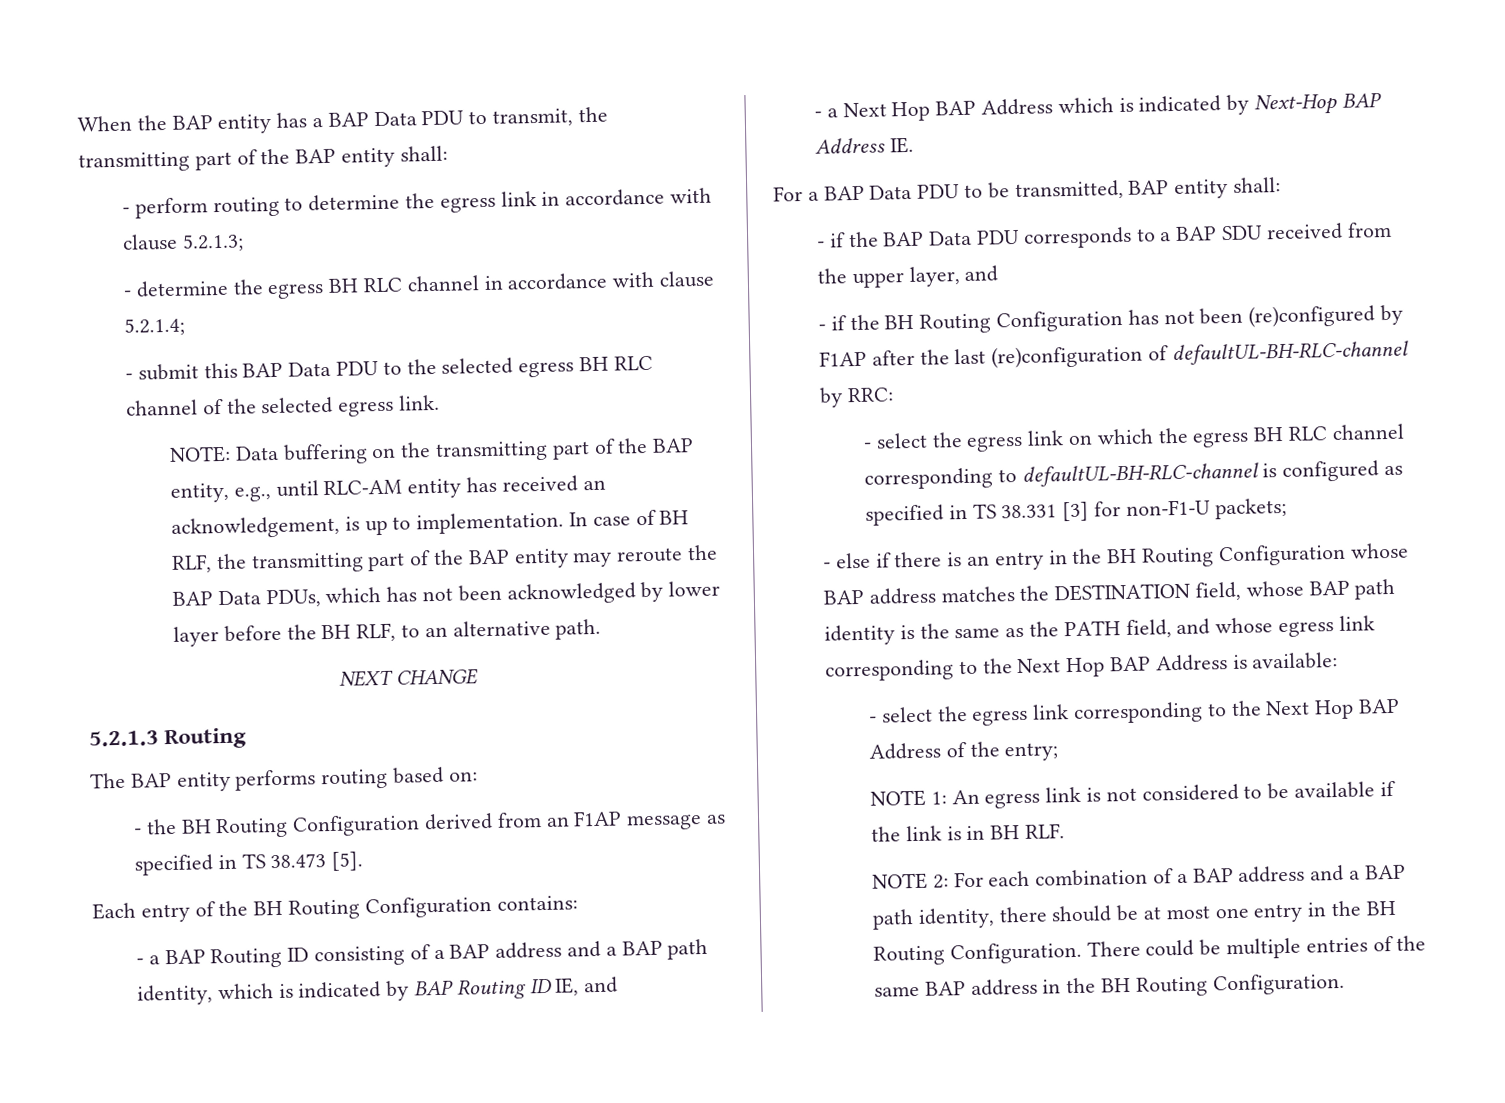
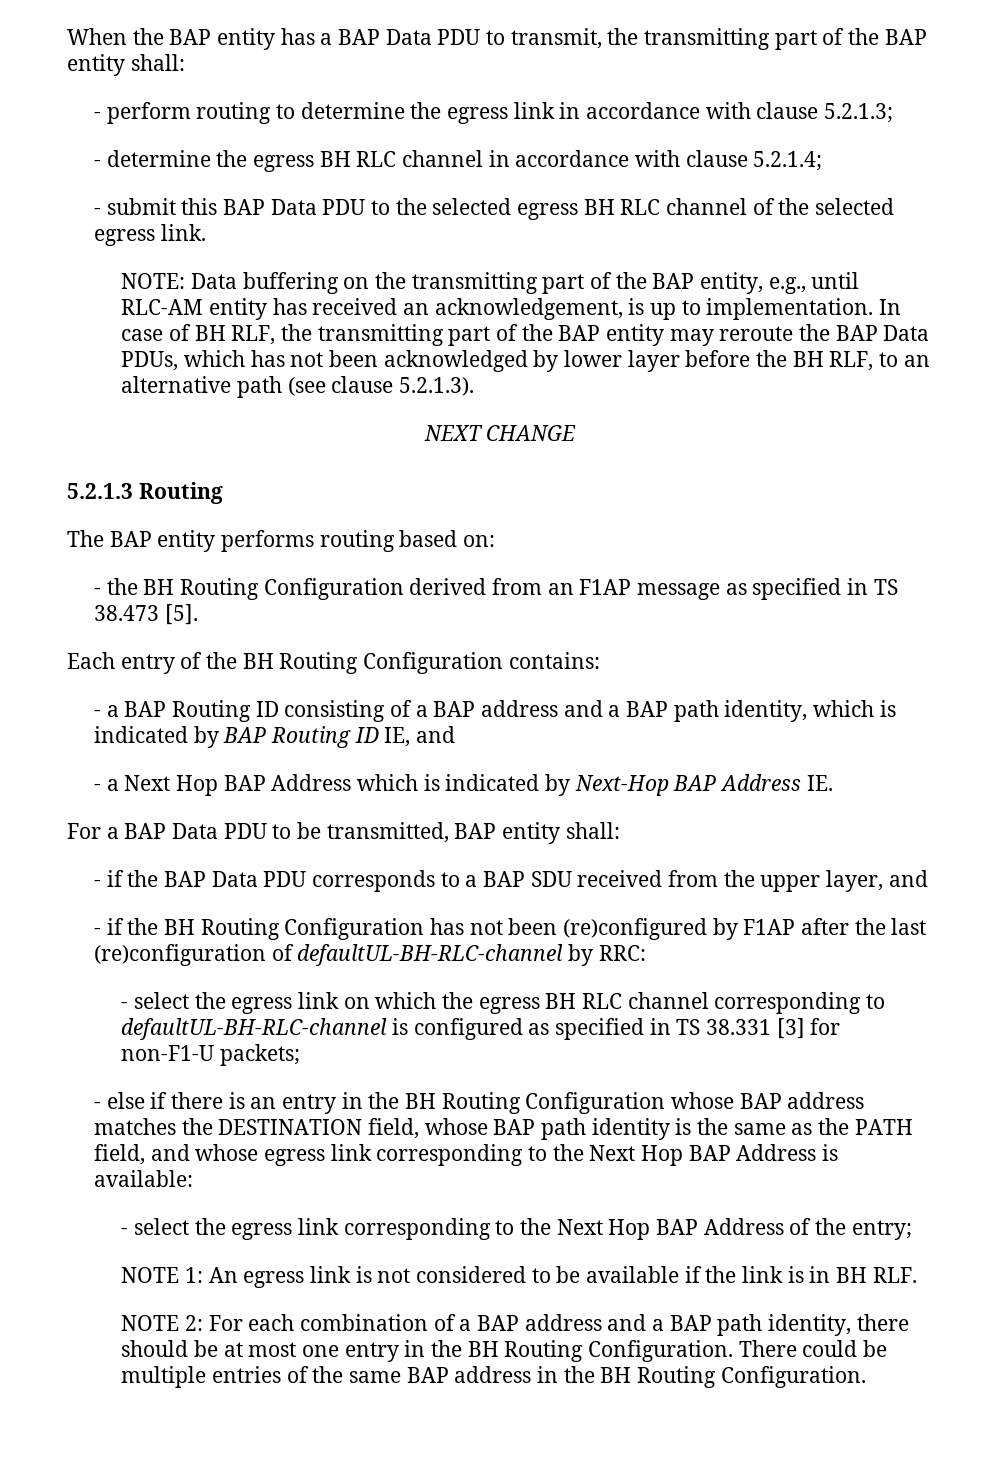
[555,618,602,640] path. -> [236,376,474,398] path (see clause 5.2.1.3).

